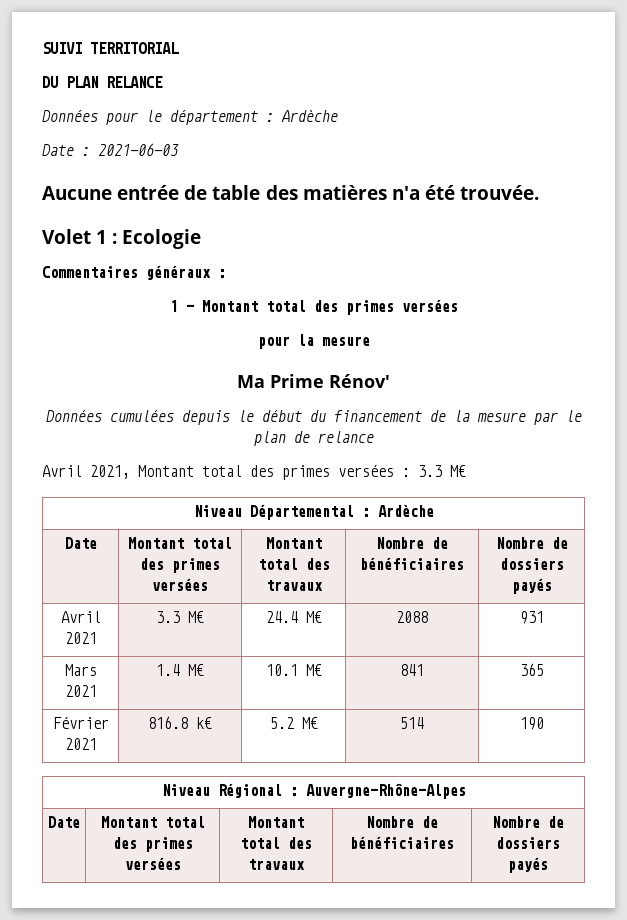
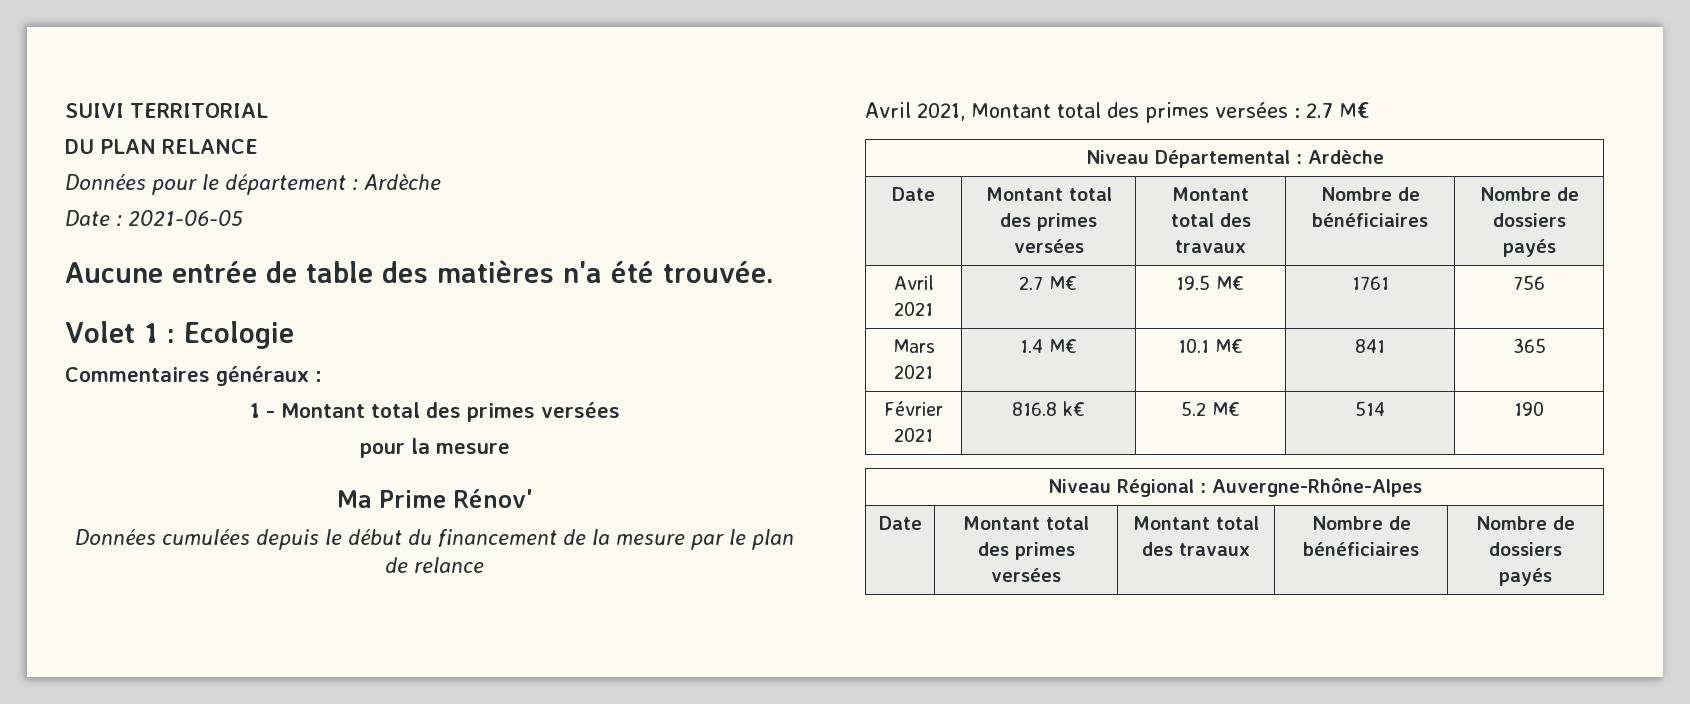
[98,143,179,156] 2021-06-03 -> [128,210,243,226] 2021-06-05
[418,465,442,477] 3.3 -> [1306,103,1333,118] 2.7
[156,611,204,623] [265,611,322,623] [396,611,428,623] [519,611,544,624] 3.3 M€ | 24.4 M€ | 2088 | 931 -> [1019,276,1078,290] [1176,275,1245,290] [1351,276,1389,290] [1513,275,1545,290] 2.7 M€ | 19.5 M€ | 1761 | 756

